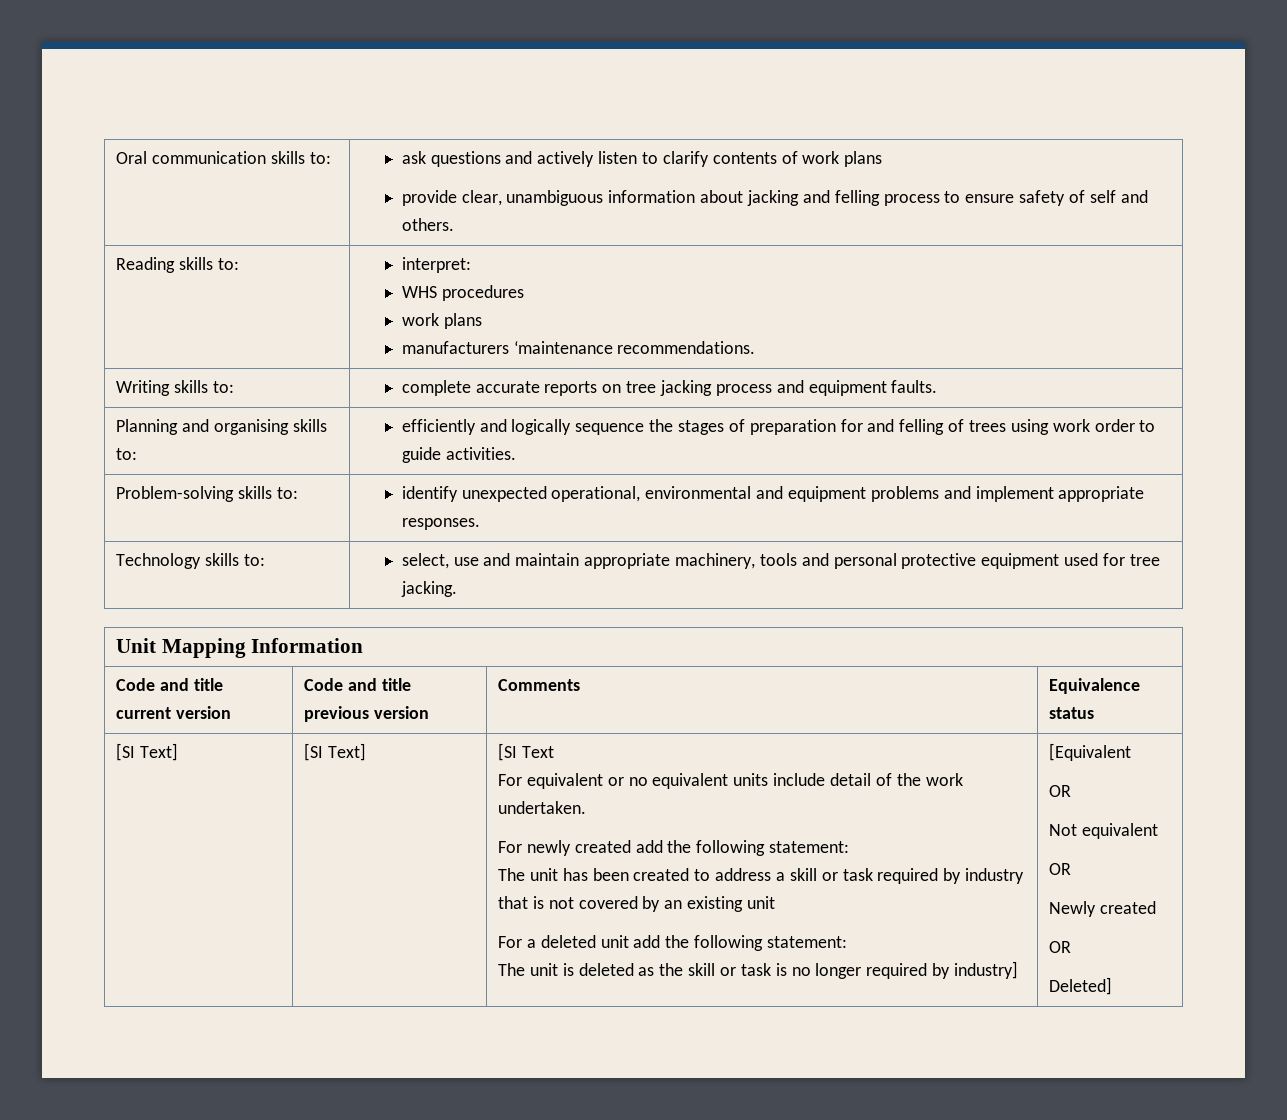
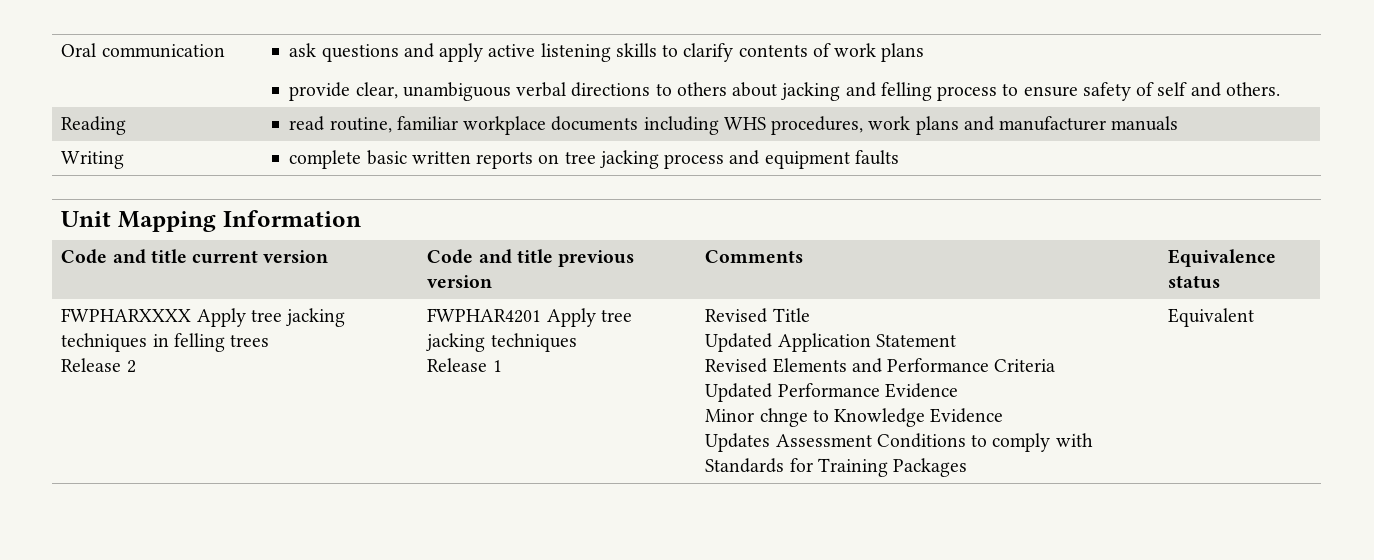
[270,151,331,164] skills to: -> (225, 51) none
[537,151,638,167] actively listen -> [439,43,657,62] apply active listening skills
[608,190,696,203] information -> [516,82,727,97] verbal directions to others
[178,257,239,270] [401,257,471,273] [401,285,524,301] [401,313,482,329] [401,341,756,354] skills to: | interpret: // WHS procedures // work plans // manufacturers ‘maintenance recommendations. -> [289,116,1179,135] | read routine, familiar workplace documents including WHS procedures, work plans and manufacturer manuals
[173,380,234,393] skills to: -> (125, 160) none
[475,381,540,393] accurate -> [366,150,471,165] basic written
[891,380,938,393] [115,419,327,435] [115,448,137,460] [401,419,1156,435] [401,447,516,463] [115,486,298,502] [401,486,1145,502] [401,518,480,530] [115,553,265,569] [401,553,1160,569] [400,581,457,597] faults. // Planning and organising skills to: | efficiently and logically sequence the stages of preparation for and felling of trees using work order to guide activities. // Problem-solving skills to: | identify unexpected operational, environmental and equipment problems and implement appropriate responses. // Technology skills to: | select, use and maintain appropriate machinery, tools and personal protective equipment used for tree jacking. -> [854,150,899,165] faults
[115,743,178,761] [303,743,366,761] [497,743,554,761] [497,773,963,789] [497,801,586,814] [497,840,850,856] [497,868,1025,884] [497,896,776,912] [497,935,848,951] [497,961,1019,979] [1048,743,1131,761] [1048,785,1071,797] [1048,823,1158,839] [1048,863,1071,875] [1048,901,1156,917] [1048,941,1071,953] [1048,977,1112,995] [SI Text] | [SI Text] | [SI Text // For equivalent or no equivalent units include detail of the work undertaken. // For newly created add the following statement: // The unit has been created to address a skill or task required by industry that is not covered by an existing unit // For a deleted unit add the following statement: // The unit is deleted as the skill or task is no longer required by industry] | [Equivalent // OR // Not equivalent // OR // Newly created // OR // Deleted] -> [61,308,346,327] [61,333,270,352] [61,358,136,373] [427,308,632,327] [426,333,577,352] [427,358,502,372] [705,308,810,323] [705,333,956,352] [705,358,1056,373] [705,383,958,402] [705,408,1004,427] [705,433,1093,452] [705,458,968,477] [1168,308,1255,327] FWPHARXXXX Apply tree jacking techniques in felling trees // Release 2 | FWPHAR4201 Apply tree jacking techniques // Release 1 | Revised Title // Updated Application Statement // Revised Elements and Performance Criteria // Updated Performance Evidence // Minor chnge to Knowledge Evidence // Updates Assessment Conditions to comply with Standards for Training Packages | Equivalent

